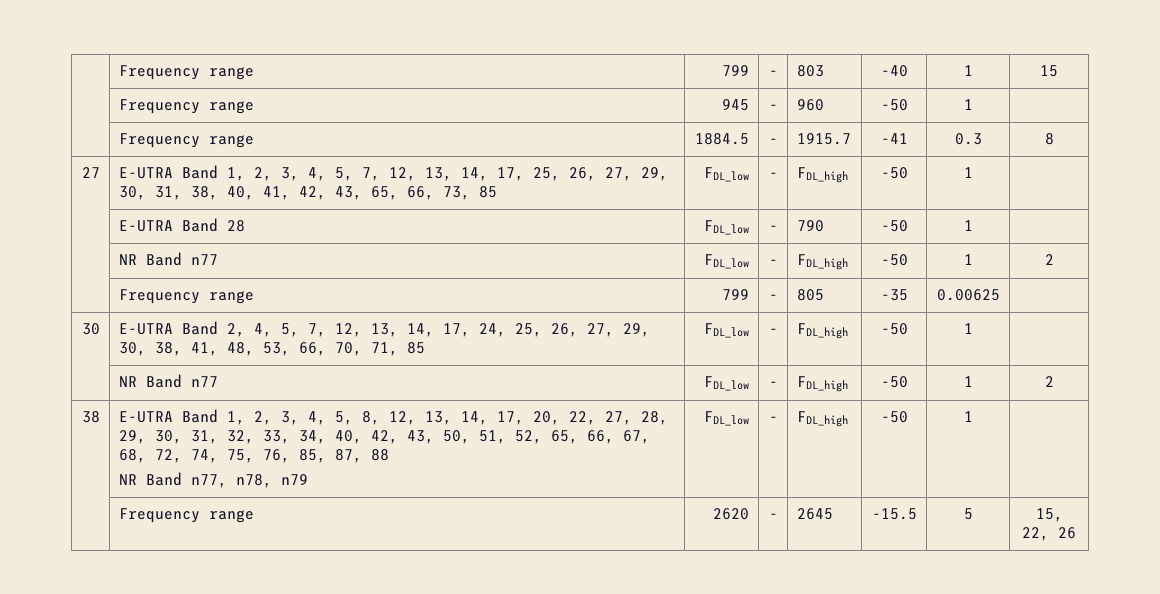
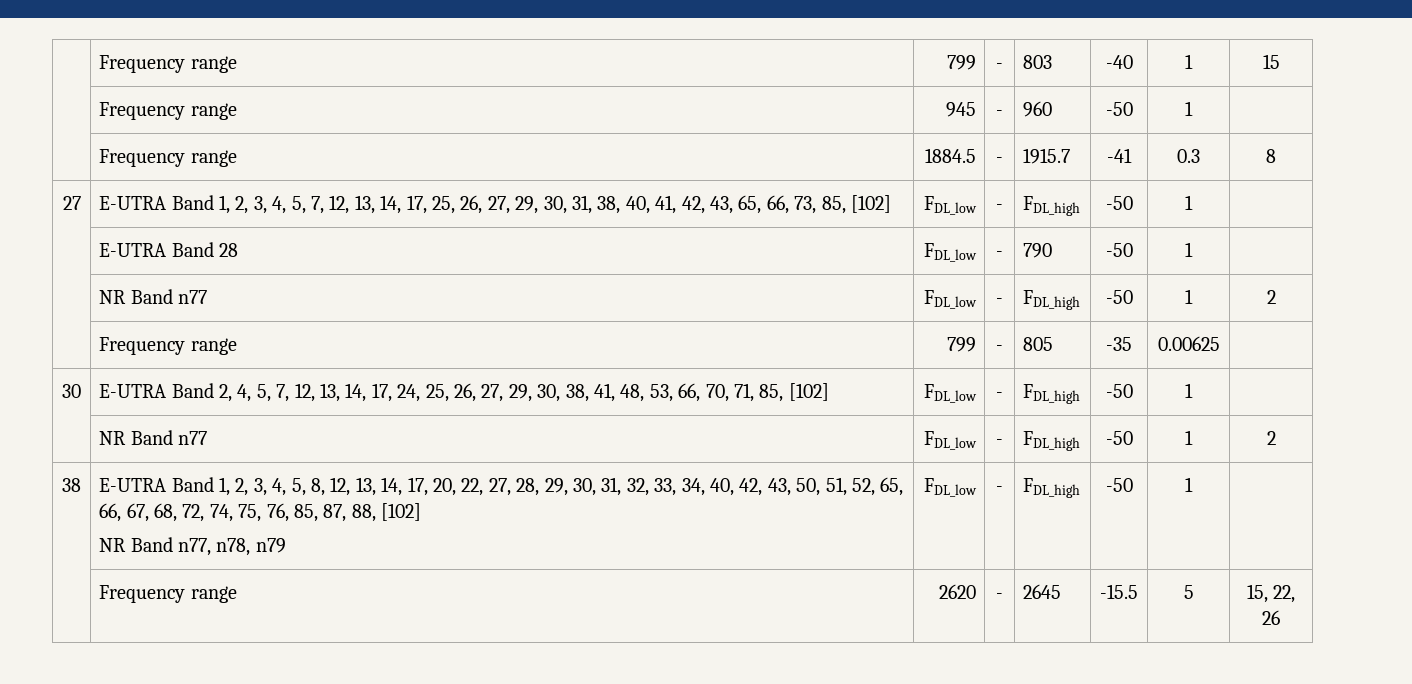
[478,186,497,198] 85 -> [821,195,891,214] 85, [102]
[406,342,425,354] 85 -> [759,383,829,402] 85, [102]
[370,449,389,461] 88 -> [351,503,422,522] 88, [102]

